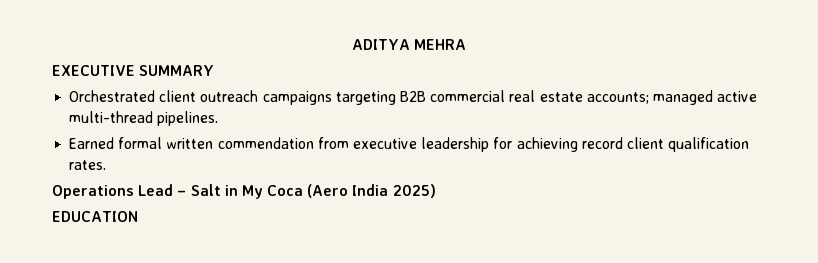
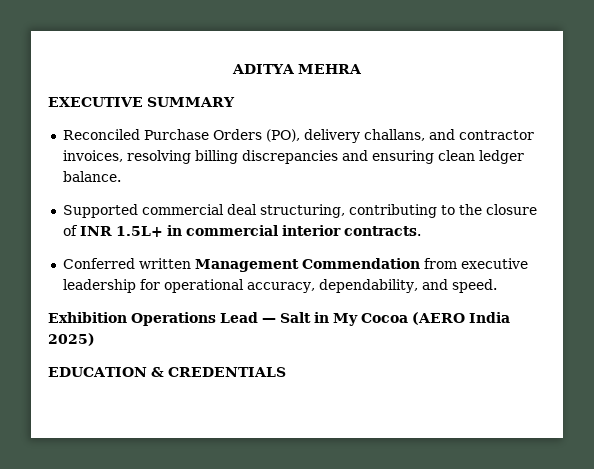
[69,90,758,105] [69,111,219,126] [69,137,750,152] [69,160,107,170] Orchestrated client outreach campaigns targeting B2B commercial real estate accounts; managed active multi-thread pipelines. // Earned formal written commendation from executive leadership for achieving record client qualification rates. // -> [62,129,534,143] [62,150,524,164] [62,171,121,182] [62,204,537,218] [62,225,421,237] [62,258,528,272] [62,279,497,293] [48,312,127,323] Reconciled Purchase Orders (PO), delivery challans, and contractor invoices, resolving billing discrepancies and ensuring clean ledger balance. // Supported commercial deal structuring, contributing to the closure of INR 1.5L+ in commercial interior contracts. // Conferred written Management Commendation from executive leadership for operational accuracy, dependability, and speed. // Exhibition
[177,190,187,196] – -> [262,318,276,323] —
[267,184,349,198] Coca (Aero -> [361,312,465,325] Cocoa (AERO
(138, 216) none -> [151,367,286,377] & CREDENTIALS

